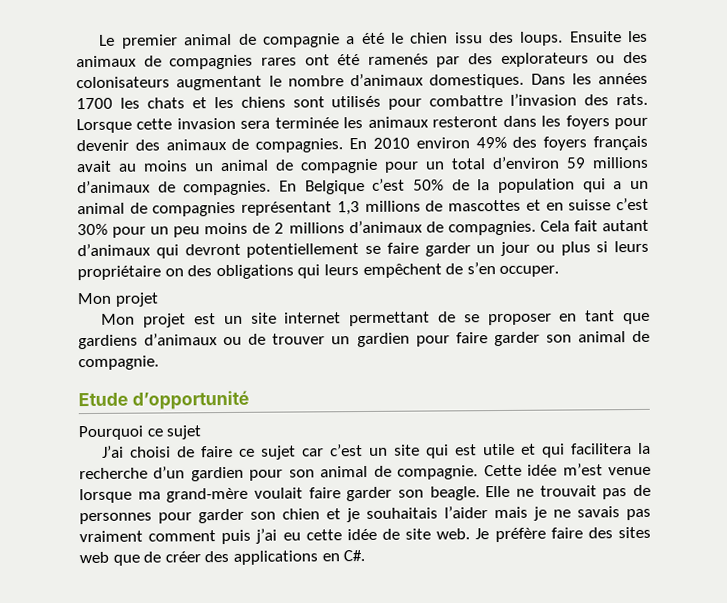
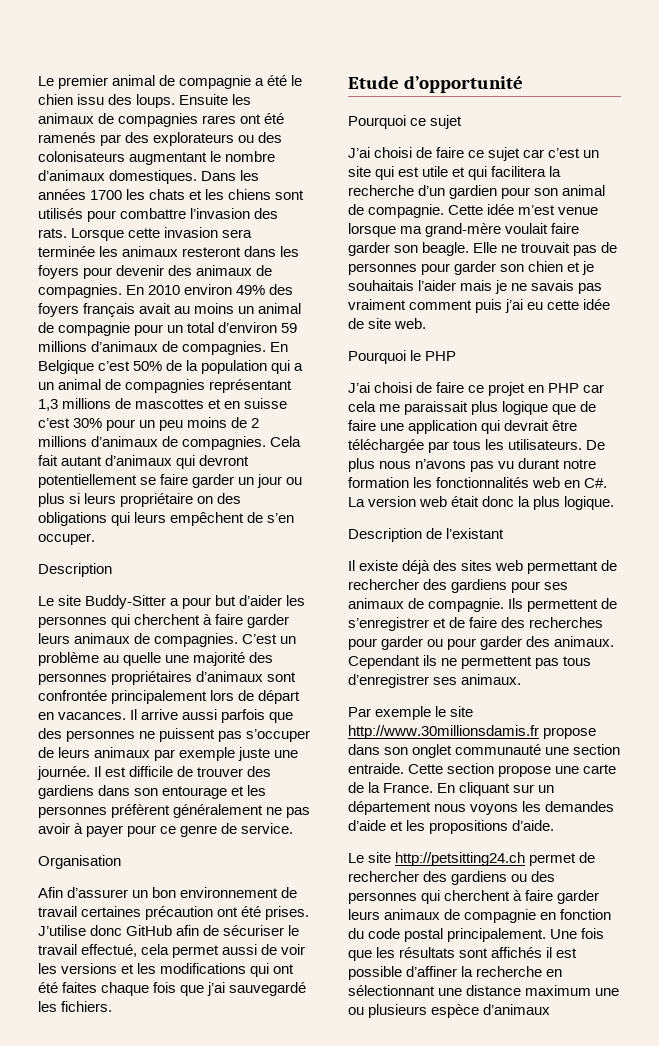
[77,292,159,307] [101,310,650,328] [78,330,650,350] [78,355,159,371] Mon projet // Mon projet est un site internet permettant de se proposer en tant que gardiens d’animaux ou de trouver un gardien pour faire garder son animal de compagnie. -> [38,563,112,577] [38,595,306,609] [38,614,290,628] [38,633,297,647] [38,652,274,666] [38,671,297,685] [38,690,301,704] [38,709,294,723] [38,728,311,742] [38,747,299,761] [37,766,272,780] [38,785,267,799] [38,804,311,818] [38,823,294,837] [38,855,121,869] [38,887,298,898] [38,906,310,920] [38,925,300,936] [38,944,306,958] [38,963,295,977] [38,982,307,996] [38,1001,113,1012] Description // Le site Buddy-Sitter a pour but d’aider les personnes qui cherchent à faire garder leurs animaux de compagnies. C’est un problème au quelle une majorité des personnes propriétaires d’animaux sont confrontée principalement lors de départ en vacances. Il arrive aussi parfois que des personnes ne puissent pas s’occuper de leurs animaux par exemple juste une journée. Il est difficile de trouver des gardiens dans son entourage et les personnes préfèrent généralement ne pas avoir à payer pour ce genre de service. // Organisation // Afin d’assurer un bon environnement de travail certaines précaution ont été prises. J’utilise donc GitHub afin de sécuriser le travail effectué, cela permet aussi de voir les versions et les modifications qui ont été faites chaque fois que j’ai sauvegardé les fichiers.
[475,526,652,543] [79,549,366,566] Je préfère faire des sites web que de créer des applications en C#. -> [348,350,457,364] [348,382,605,396] [348,401,597,415] [348,420,578,434] [348,439,606,453] [348,458,597,472] [348,477,608,488] [348,496,615,510] [348,528,505,542] [348,560,618,574] [348,579,569,593] [348,598,618,612] [348,617,604,631] [348,636,615,650] [348,655,592,669] [348,674,522,688] [348,706,474,720] [348,725,597,739] [348,744,621,758] [348,763,617,777] [348,782,555,796] [348,801,615,815] [348,820,555,834] [348,852,596,866] [348,871,556,885] [348,890,600,904] [348,909,612,923] [348,928,605,942] [348,947,578,961] [348,966,563,980] [348,985,620,996] [348,1004,551,1018] // Pourquoi le PHP // J’ai choisi de faire ce projet en PHP car cela me paraissait plus logique que de faire une application qui devrait être téléchargée par tous les utilisateurs. De plus nous n’avons pas vu durant notre formation les fonctionnalités web en C#. La version web était donc la plus logique. // Description de l’existant // Il existe déjà des sites web permettant de rechercher des gardiens pour ses animaux de compagnie. Ils permettent de s’enregistrer et de faire des recherches pour garder ou pour garder des animaux. Cependant ils ne permettent pas tous d’enregistrer ses animaux. // Par exemple le site http://www.30millionsdamis.fr propose dans son onglet communauté une section entraide. Cette section propose une carte de la France. En cliquant sur un département nous voyons les demandes d’aide et les propositions d’aide. // Le site http://petsitting24.ch permet de rechercher des gardiens ou des personnes qui cherchent à faire garder leurs animaux de compagnie en fonction du code postal principalement. Une fois que les résultats sont affichés il est possible d’affiner la recherche en sélectionnant une distance maximum une ou plusieurs espèce d’animaux

